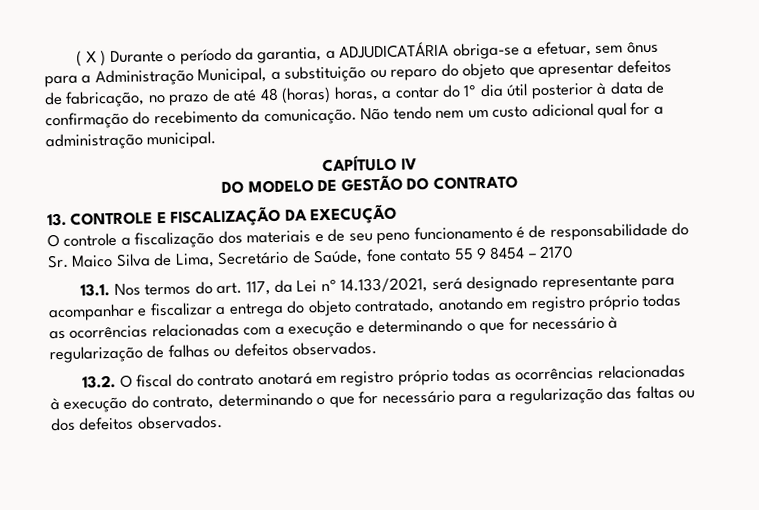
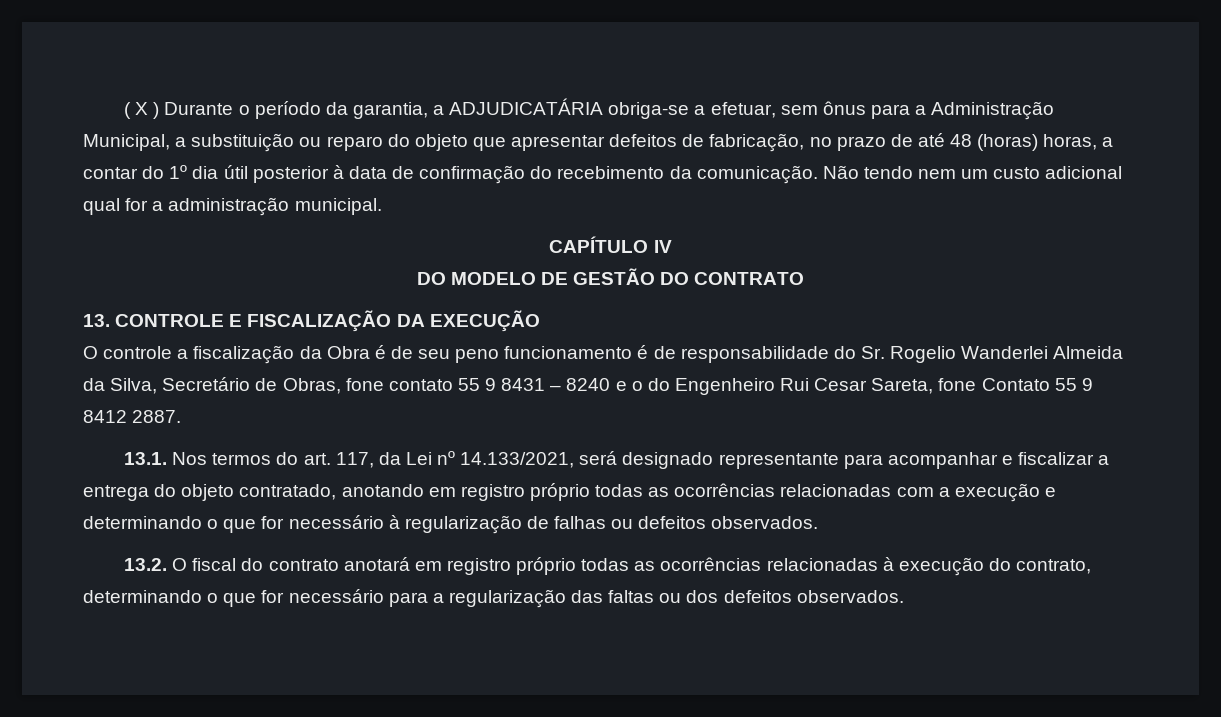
[217,230,324,245] dos materiais e -> [299,345,386,359] da Obra é
[71,252,215,268] Maico Silva de Lima, -> [890,346,1124,363] [83,378,158,394] Rogelio Wanderlei Almeida da Silva,
[313,249,364,266] Saúde, -> [282,378,341,394] Obras,
[489,245,575,260] 8454 – 2170 -> [501,378,1093,395] [83,410,182,423] 8431 – 8240 e o do Engenheiro Rui Cesar Sareta, fone Contato 55 9 8412 2887.

